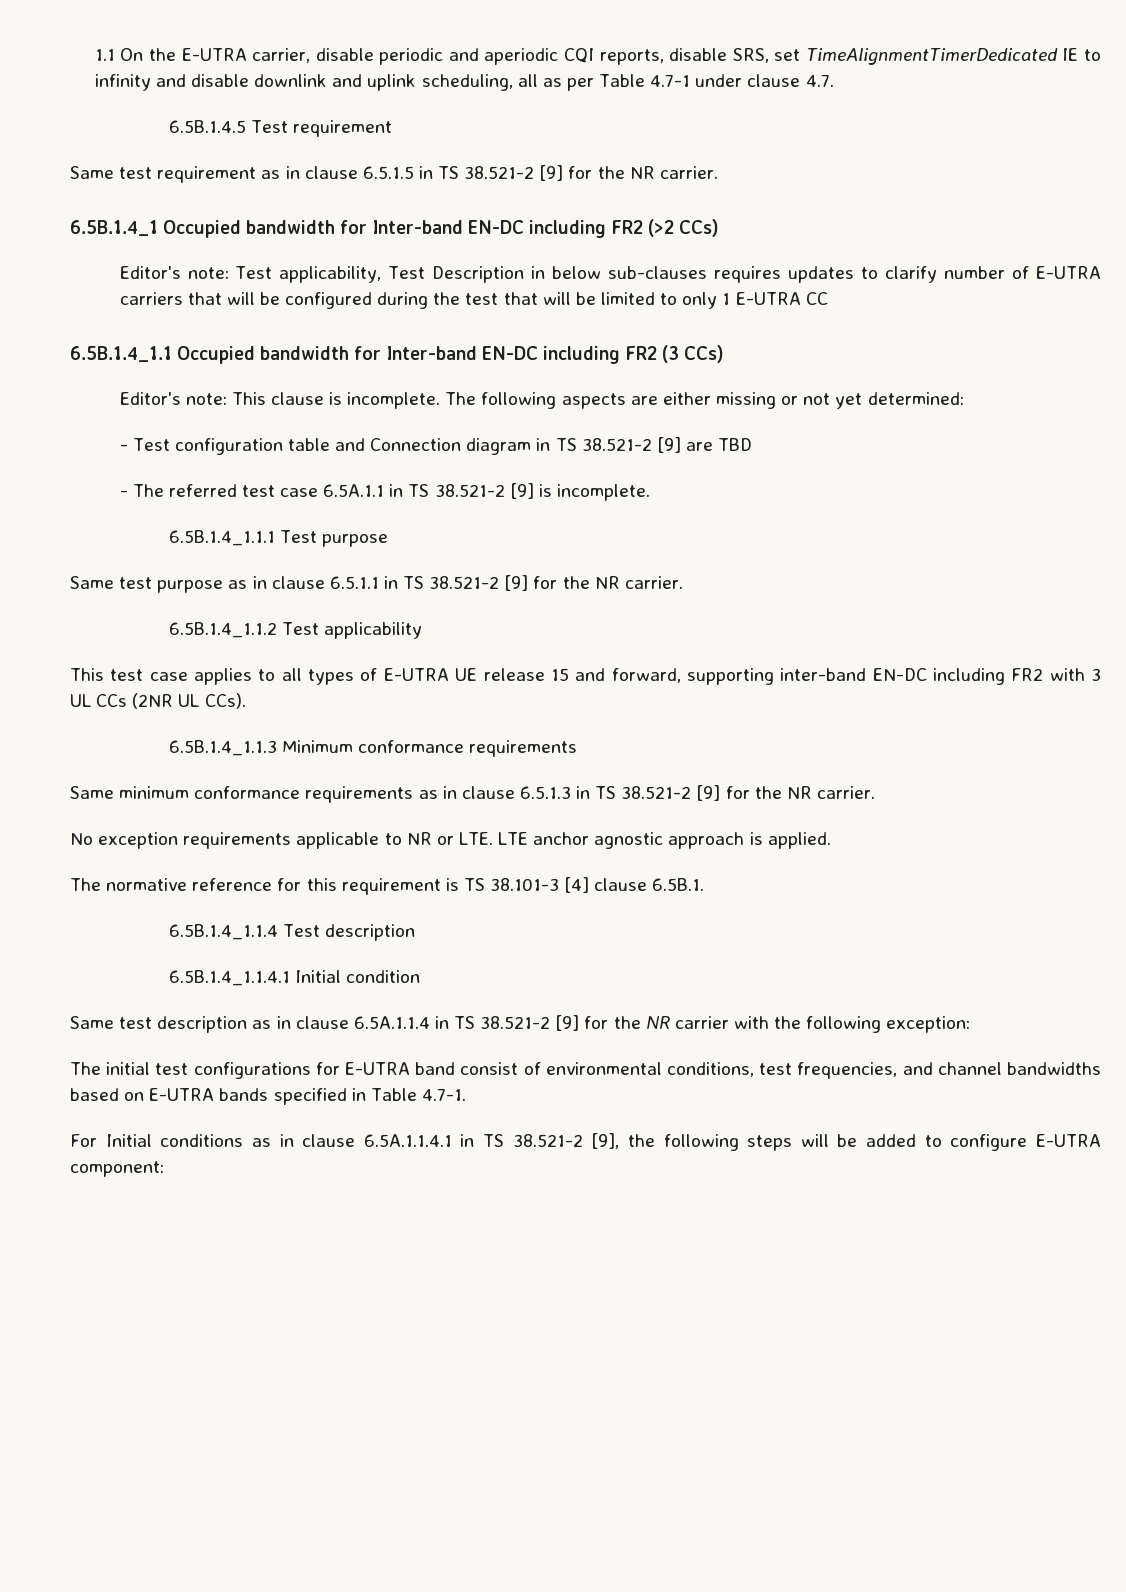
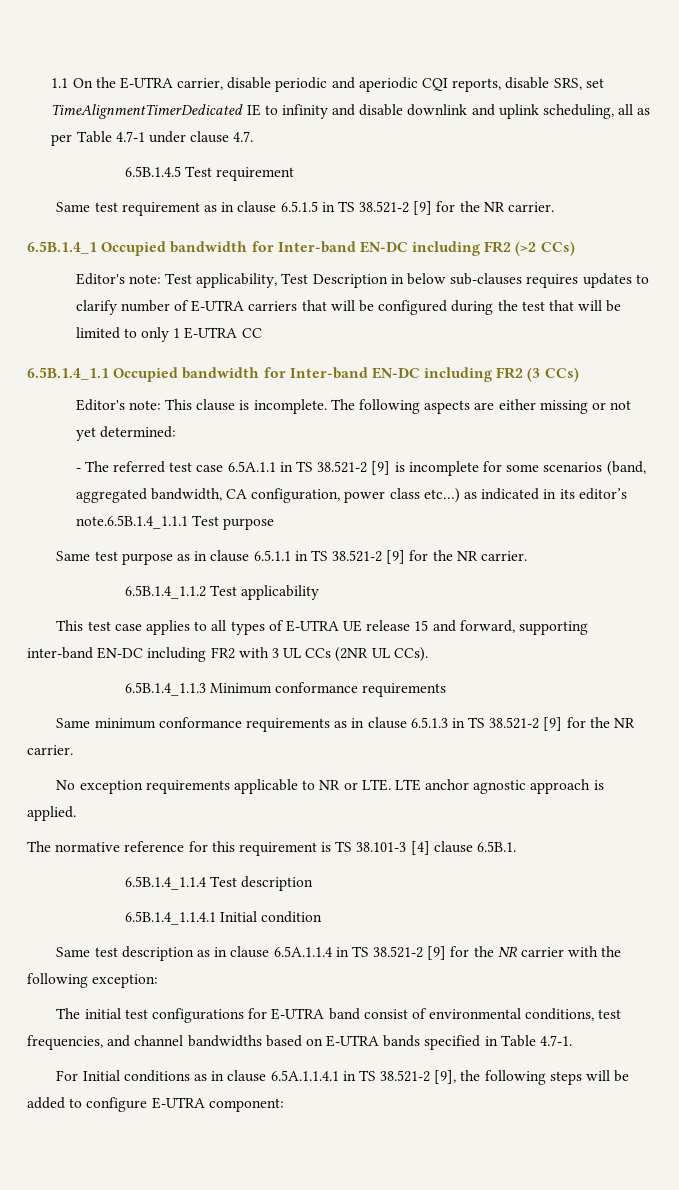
[119,437,753,455] // - Test configuration table and Connection diagram in TS 38.521-2 [9] are TBD -> (176, 432) none
[556,484,650,501] [169,530,276,546] incomplete. // 6.5B.1.4_1.1.1 -> [408,461,646,476] [75,488,627,503] [75,515,188,529] incomplete for some scenarios (band, aggregated bandwidth, CA configuration, power class etc…) as indicated in its editor’s note.6.5B.1.4_1.1.1

